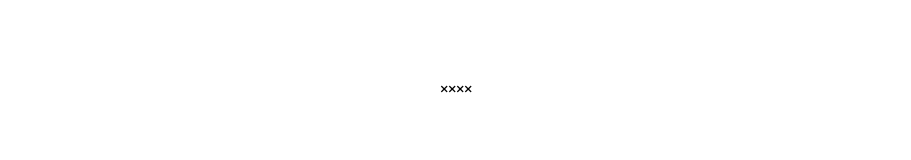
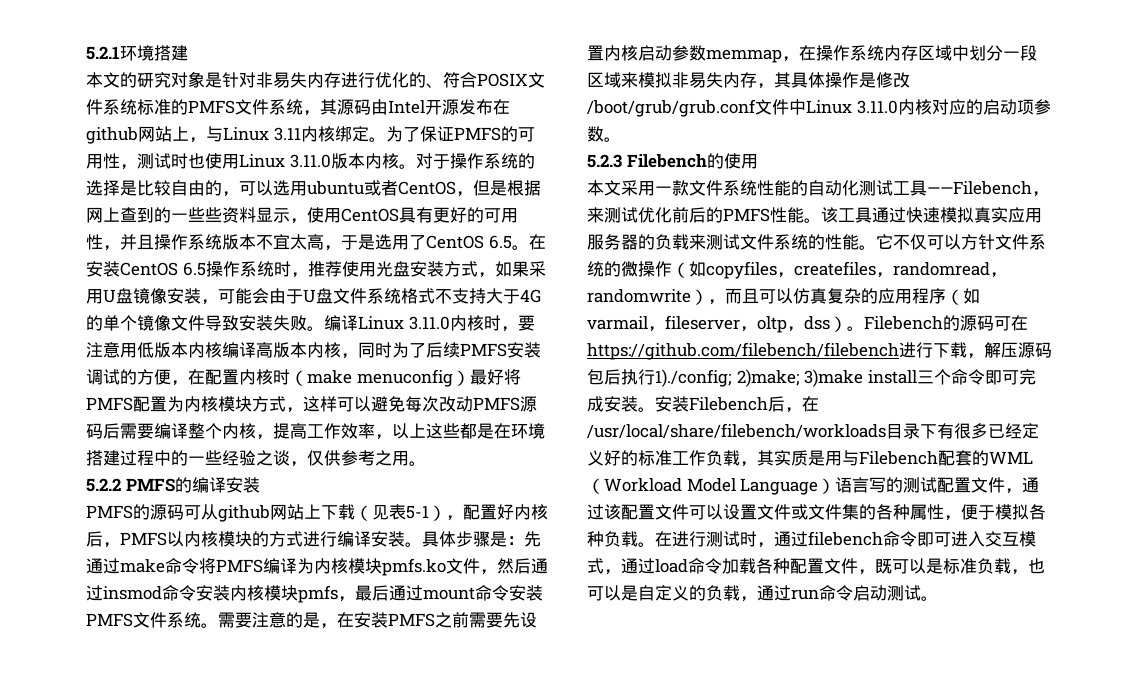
[439,85,472,93] ×××× -> [86,45,188,61] [86,71,545,88] [86,99,510,116] [86,126,535,144] [86,153,535,170] [86,180,541,197] [86,207,518,224] [86,234,546,251] [86,261,546,278] [86,288,541,305] [86,315,535,332] [86,342,541,359] [86,369,521,387] [86,396,537,413] [86,423,545,440] [86,450,426,467] [86,477,260,493] [86,504,548,522] [86,531,541,548] [86,558,548,576] [86,585,543,603] [86,612,537,629] [587,45,1037,63] [587,72,910,89] [587,99,1051,117] [587,126,621,142] [587,153,758,169] [587,180,1049,197] [587,207,1042,223] [587,234,1046,250] [587,261,1007,279] [587,288,980,305] [587,315,1028,333] [587,342,1052,360] [587,369,1036,387] [587,396,819,413] [587,423,1039,439] [587,450,1033,467] [587,477,1040,495] [587,504,1046,521] [587,531,1036,548] [587,558,1045,575] [587,585,938,602] 5.2.1环境搭建 // 本文的研究对象是针对非易失内存进行优化的、符合POSIX文件系统标准的PMFS文件系统，其源码由Intel开源发布在github网站上，与Linux 3.11内核绑定。为了保证PMFS的可用性，测试时也使用Linux 3.11.0版本内核。对于操作系统的选择是比较自由的，可以选用ubuntu或者CentOS，但是根据网上查到的一些些资料显示，使用CentOS具有更好的可用性，并且操作系统版本不宜太高，于是选用了CentOS 6.5。在安装CentOS 6.5操作系统时，推荐使用光盘安装方式，如果采用U盘镜像安装，可能会由于U盘文件系统格式不支持大于4G的单个镜像文件导致安装失败。编译Linux 3.11.0内核时，要注意用低版本内核编译高版本内核，同时为了后续PMFS安装调试的方便，在配置内核时（make menuconfig）最好将PMFS配置为内核模块方式，这样可以避免每次改动PMFS源码后需要编译整个内核，提高工作效率，以上这些都是在环境搭建过程中的一些经验之谈，仅供参考之用。 // 5.2.2 PMFS的编译安装 // PMFS的源码可从github网站上下载（见表5-1），配置好内核后，PMFS以内核模块的方式进行编译安装。具体步骤是：先通过make命令将PMFS编译为内核模块pmfs.ko文件，然后通过insmod命令安装内核模块pmfs，最后通过mount命令安装PMFS文件系统。需要注意的是，在安装PMFS之前需要先设置内核启动参数memmap，在操作系统内存区域中划分一段区域来模拟非易失内存，其具体操作是修改/boot/grub/grub.conf文件中Linux 3.11.0内核对应的启动项参数。 // 5.2.3 Filebench的使用 // 本文采用一款文件系统性能的自动化测试工具——Filebench，来测试优化前后的PMFS性能。该工具通过快速模拟真实应用服务器的负载来测试文件系统的性能。它不仅可以方针文件系统的微操作（如copyfiles，createfiles，randomread，randomwrite），而且可以仿真复杂的应用程序（如varmail，fileserver，oltp，dss）。Filebench的源码可在https://github.com/filebench/filebench进行下载，解压源码包后执行1)./config; 2)make; 3)make install三个命令即可完成安装。安装Filebench后，在/usr/local/share/filebench/workloads目录下有很多已经定义好的标准工作负载，其实质是用与Filebench配套的WML（Workload Model Language）语言写的测试配置文件，通过该配置文件可以设置文件或文件集的各种属性，便于模拟各种负载。在进行测试时，通过filebench命令即可进入交互模式，通过load命令加载各种配置文件，既可以是标准负载，也可以是自定义的负载，通过run命令启动测试。

